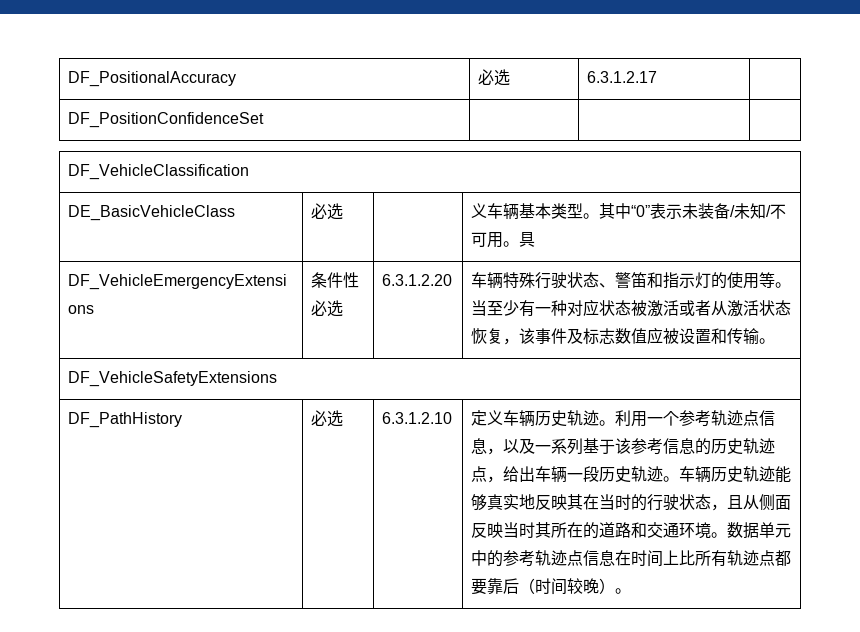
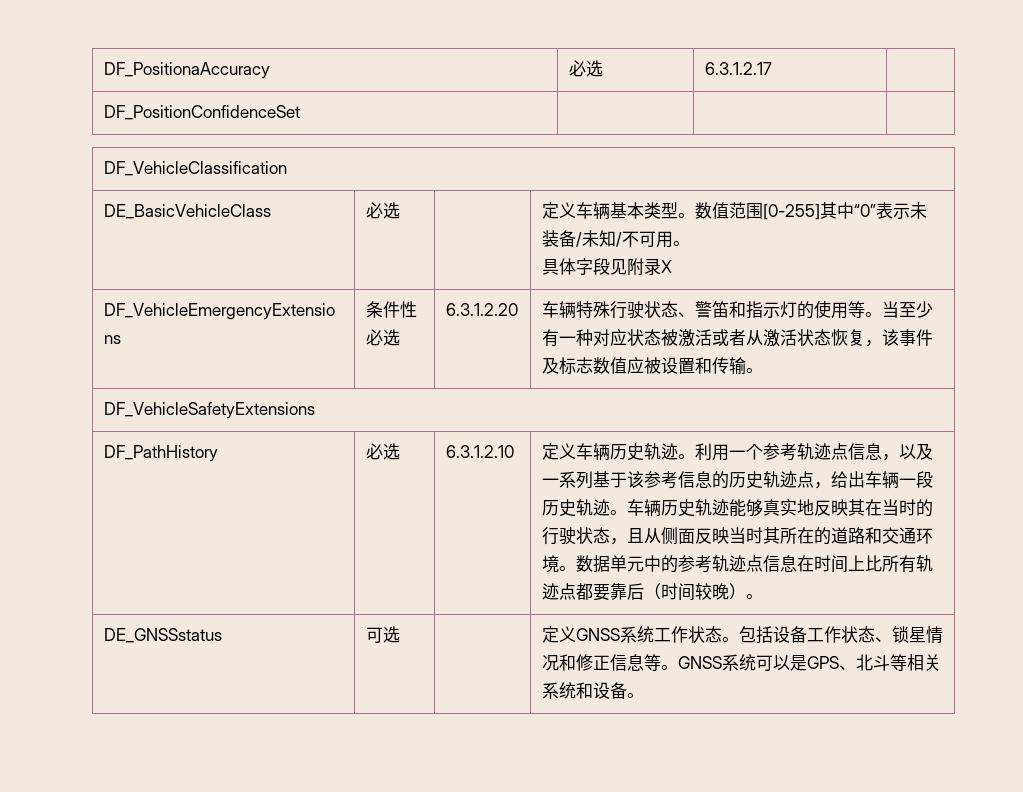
[68,71,237,87] DF_PositionalAccuracy -> [103,62,270,79] DF_PositionaAccuracy
(344, 211) none -> [541,202,559,219] 定
(600, 216) none -> [694,202,820,220] 数值范围[0-255]
(520, 244) none -> (690, 243) //
(536, 239) none -> [558,258,672,276] 体字段见附录X
(632, 591) none -> [103,628,222,643] [365,626,400,643] [541,626,943,644] [541,654,941,671] [541,682,644,699] // DE_GNSSstatus | 可选 | | 定义GNSS系统工作状态。包括设备工作状态、锁星情况和修正信息等。GNSS系统可以是GPS、北斗等相关系统和设备。

